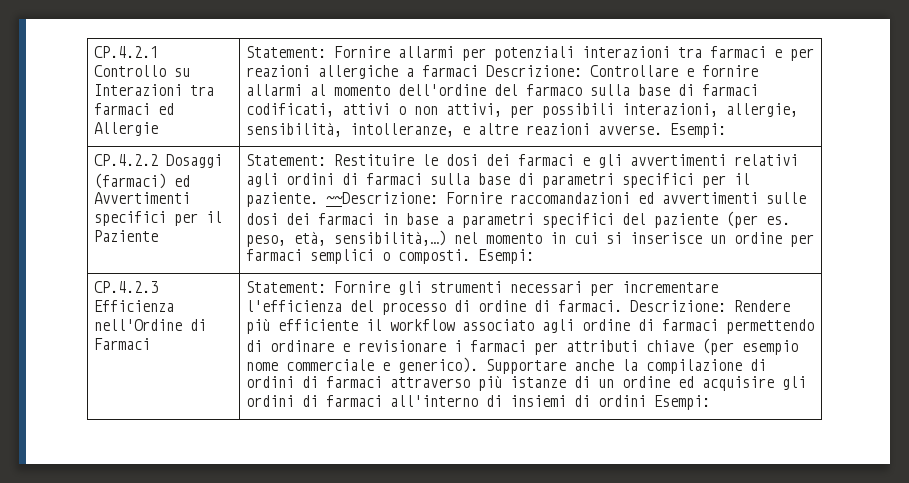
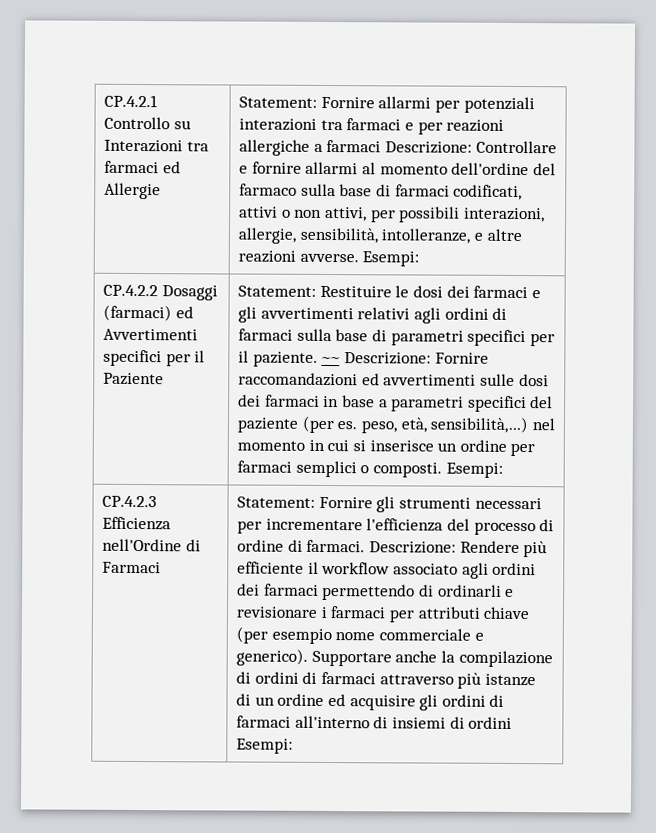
[325,192,438,204] ~~Descrizione: -> [321,352,431,365] ~~ Descrizione:
[581,319,654,331] ordine di -> [492,562,537,576] [237,583,261,596] ordini dei
[269,340,334,352] ordinare -> [437,584,502,597] ordinarli

